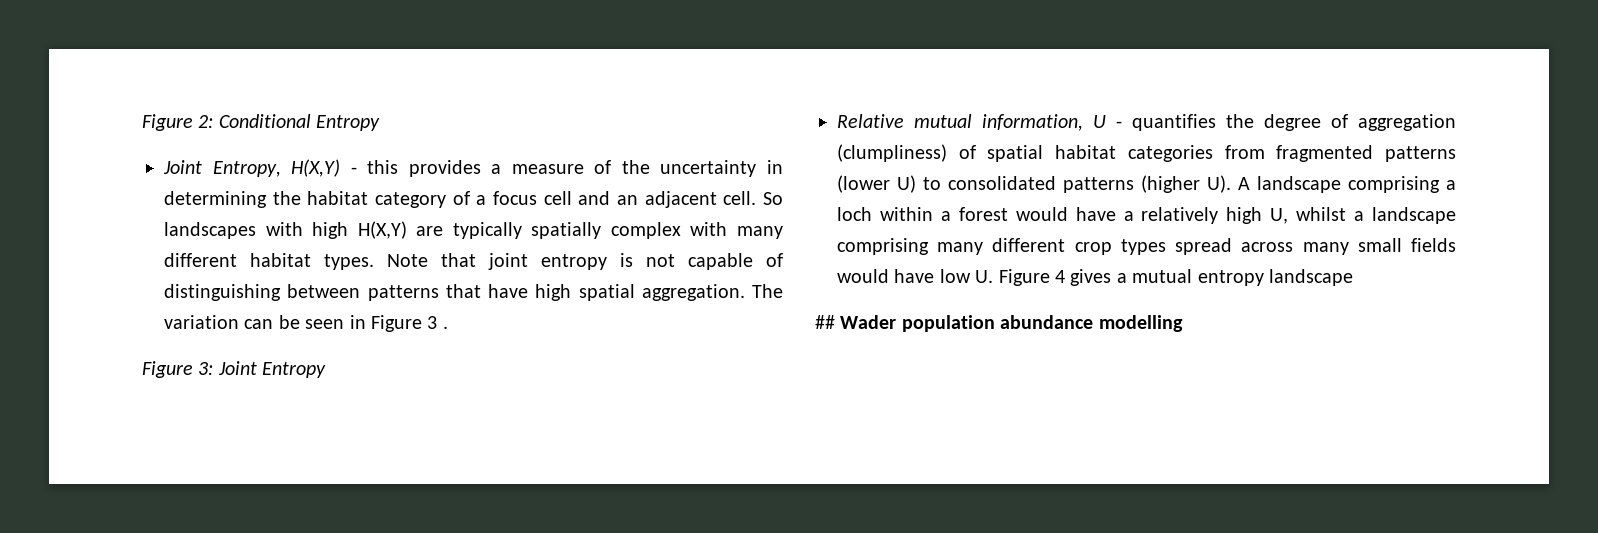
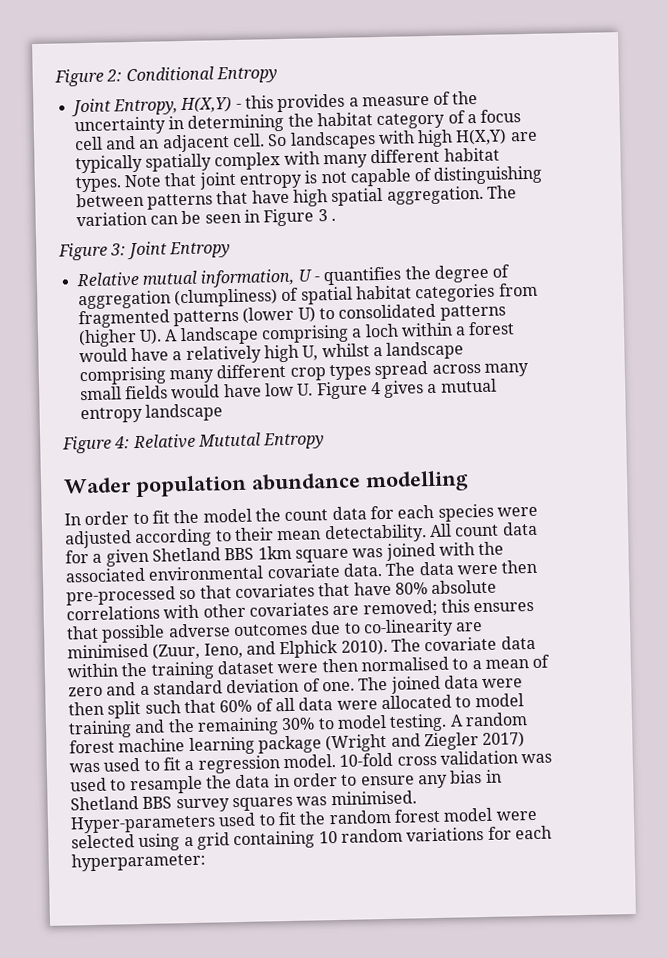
[815,315,835,329] ## -> [62,432,325,454] Figure 4: Relative Mututal Entropy //
(1183, 323) none -> [64,503,538,526] [65,521,538,549] [65,541,505,567] [65,559,538,583] [66,579,498,606] [66,599,535,621] [66,618,484,643] [67,635,536,660] [67,654,551,680] [68,675,524,697] [68,693,524,719] [68,712,528,739] [69,731,526,756] [69,750,553,774] [70,769,502,795] [70,790,417,813] [70,807,538,834] [71,825,552,852] [71,851,206,872] // In order to fit the model the count data for each species were adjusted according to their mean detectability. All count data for a given Shetland BBS 1km square was joined with the associated environmental covariate data. The data were then pre-processed so that covariates that have 80% absolute correlations with other covariates are removed; this ensures that possible adverse outcomes due to co-linearity are minimised (Zuur, Ieno, and Elphick 2010). The covariate data within the training dataset were then normalised to a mean of zero and a standard deviation of one. The joined data were then split such that 60% of all data were allocated to model training and the remaining 30% to model testing. A random forest machine learning package (Wright and Ziegler 2017) was used to fit a regression model. 10-fold cross validation was used to resample the data in order to ensure any bias in Shetland BBS survey squares was minimised. Hyper-parameters used to fit the random forest model were selected using a grid containing 10 random variations for each hyperparameter:

